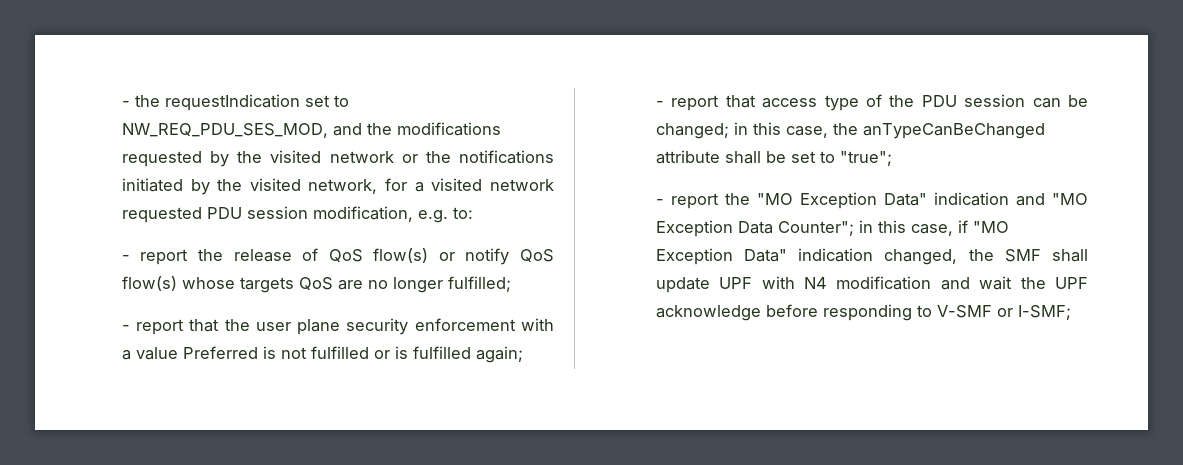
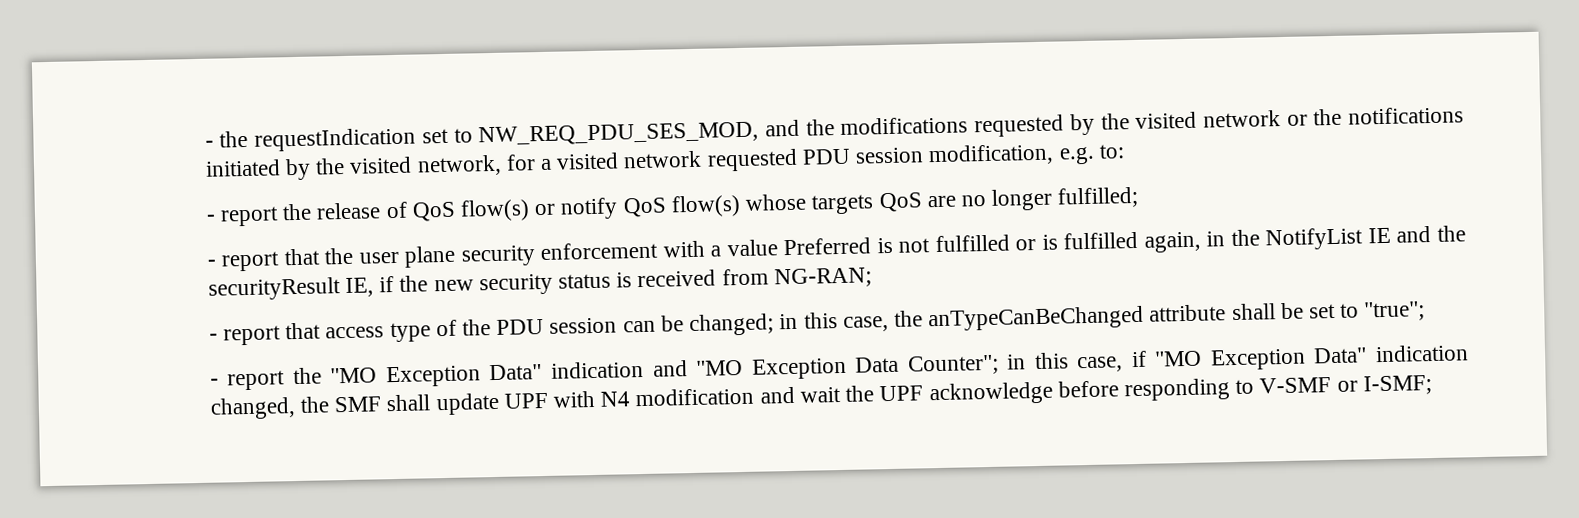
[475,346,523,363] again; -> [1143,225,1466,253] [207,267,872,301] again, in the NotifyList IE and the securityResult IE, if the new security status is received from NG-RAN;

